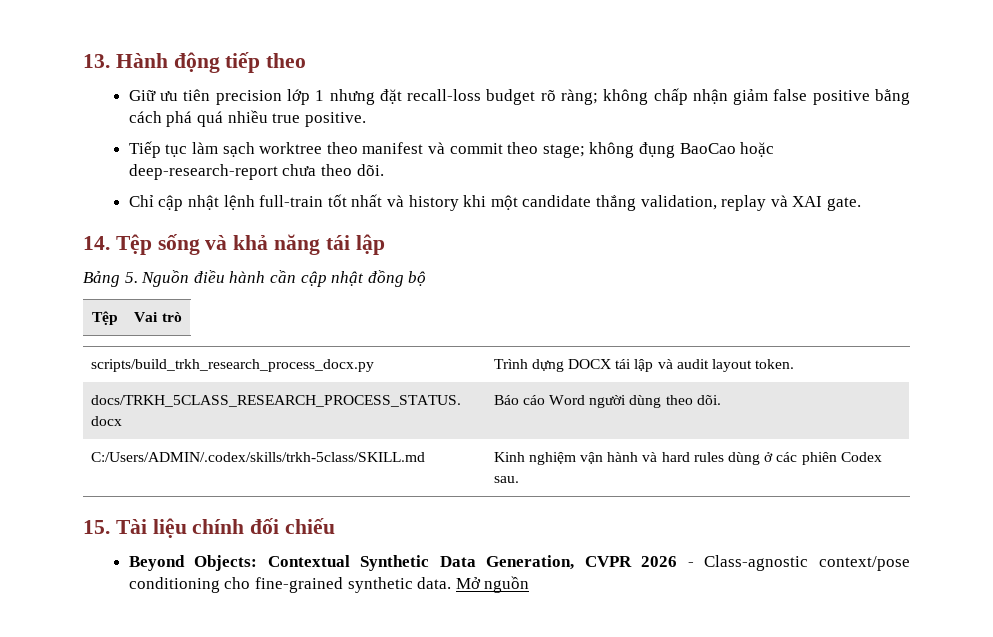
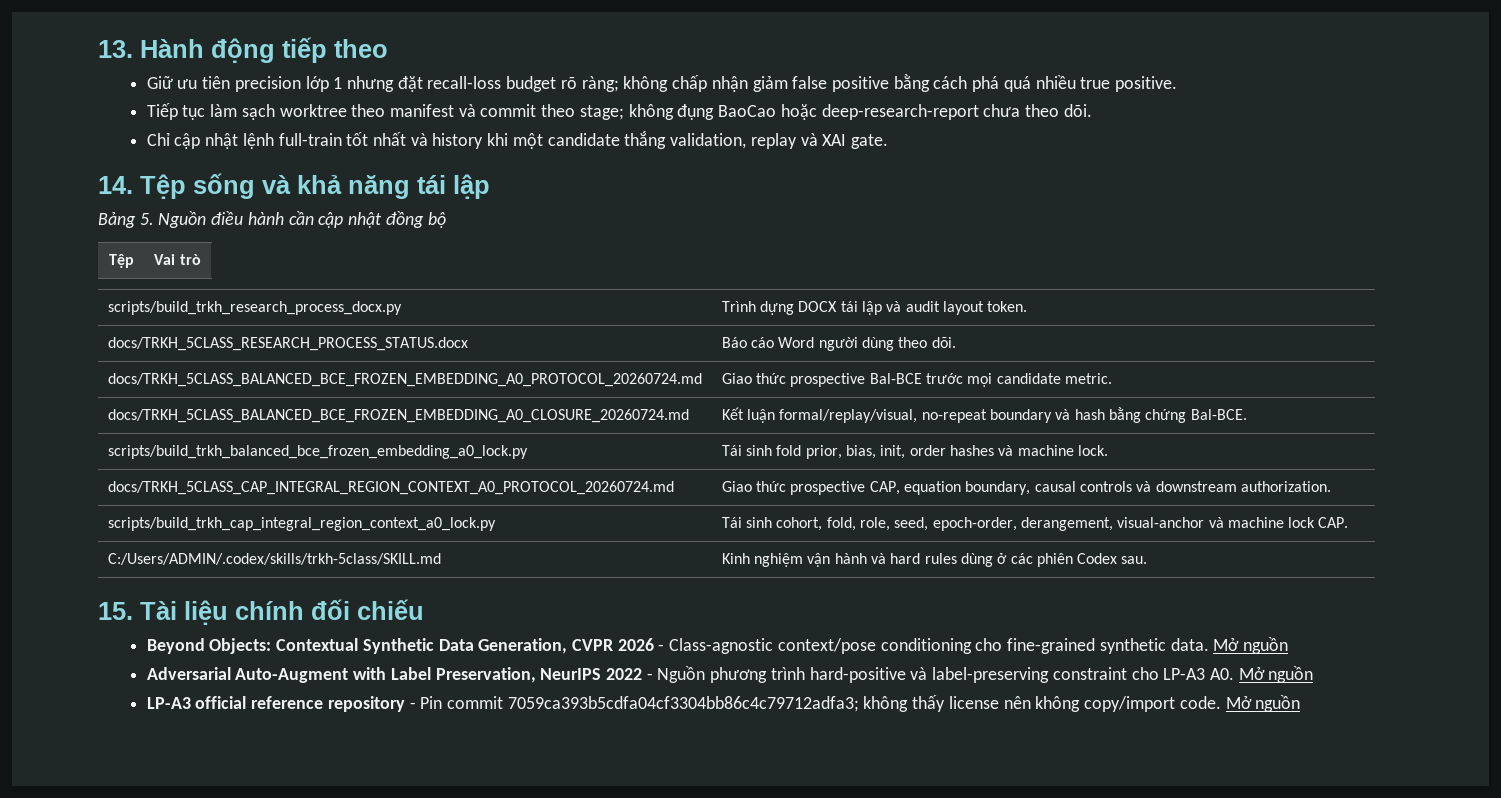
(721, 400) none -> [107,373,702,387] [721,373,1112,387] [107,409,689,423] [721,407,1247,423] [107,445,528,459] [721,445,1108,459] [107,481,674,495] [721,481,1331,495] [107,517,496,531] [721,517,1349,531] // docs/TRKH_5CLASS_BALANCED_BCE_FROZEN_EMBEDDING_A0_PROTOCOL_20260724.md | Giao thức prospective Bal-BCE trước mọi candidate metric. // docs/TRKH_5CLASS_BALANCED_BCE_FROZEN_EMBEDDING_A0_CLOSURE_20260724.md | Kết luận formal/replay/visual, no-repeat boundary và hash bằng chứng Bal-BCE. // scripts/build_trkh_balanced_bce_frozen_embedding_a0_lock.py | Tái sinh fold prior, bias, init, order hashes và machine lock. // docs/TRKH_5CLASS_CAP_INTEGRAL_REGION_CONTEXT_A0_PROTOCOL_20260724.md | Giao thức prospective CAP, equation boundary, causal controls và downstream authorization. // scripts/build_trkh_cap_integral_region_context_a0_lock.py | Tái sinh cohort, fold, role, seed, epoch-order, derangement, visual-anchor và machine lock CAP.
(530, 584) none -> [146,666,1314,683] [146,695,1301,712] // Adversarial Auto-Augment with Label Preservation, NeurIPS 2022 - Nguồn phương trình hard-positive và label-preserving constraint cho LP-A3 A0. Mở nguồn // LP-A3 official reference repository - Pin commit 7059ca393b5cdfa04cf3304bb86c4c79712adfa3; không thấy license nên không copy/import code. Mở nguồn

